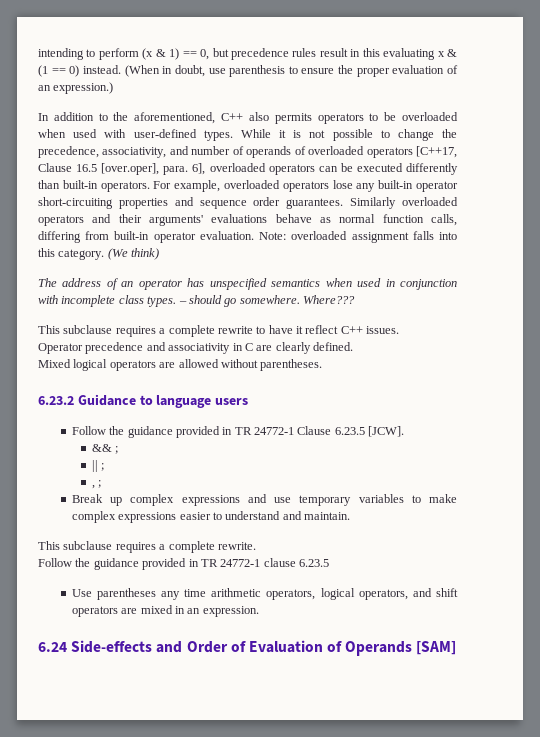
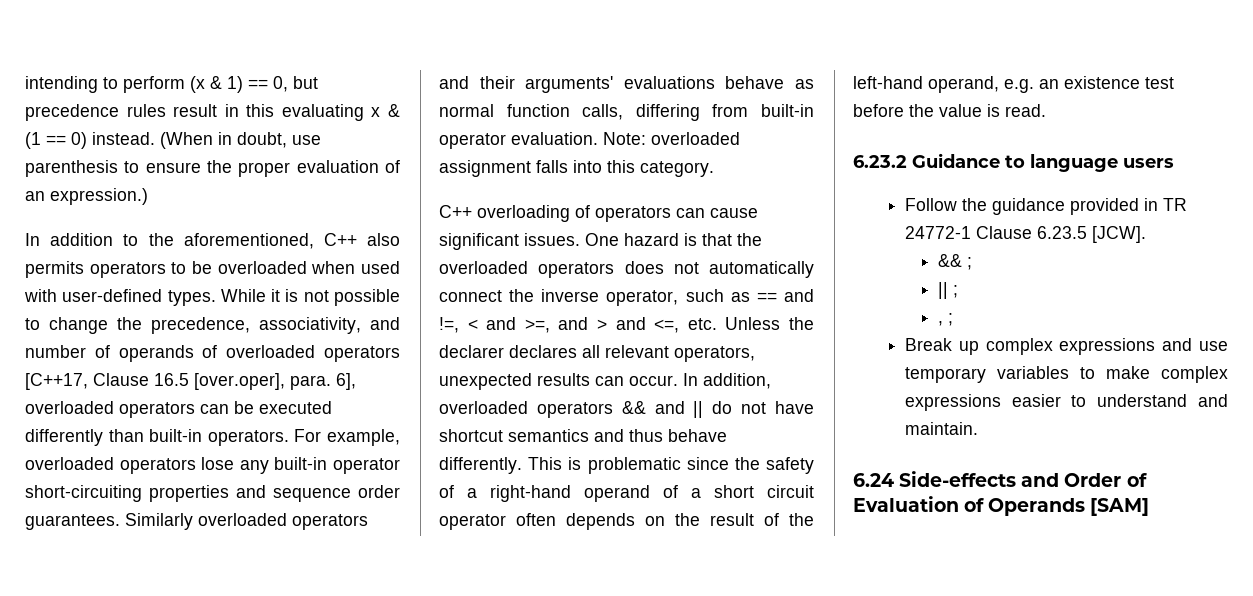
[107,248,160,260] [38,278,457,290] [38,295,355,307] [38,325,400,337] [38,342,353,354] [38,359,323,371] (We think) // The address of an operator has unspecified semantics when used in conjunction with incomplete class types. – should go somewhere. Where??? // This subclause requires a complete rewrite to have it reflect C++ issues. // Operator precedence and associativity in C are clearly defined. // Mixed logical operators are allowed without parentheses. -> [439,205,758,222] [439,233,762,250] [439,261,814,278] [439,289,814,306] [439,317,814,333] [439,345,755,362] [439,373,771,390] [439,401,814,418] [439,429,727,442] [439,457,814,474] [439,485,814,502] [439,513,814,530] [853,76,1174,93] [853,104,1046,117] // C++ overloading of operators can cause significant issues. One hazard is that the overloaded operators does not automatically connect the inverse operator, such as == and !=, < and >=, and > and <=, etc. Unless the declarer declares all relevant operators, unexpected results can occur. In addition, overloaded operators && and || do not have shortcut semantics and thus behave differently. This is problematic since the safety of a right-hand operand of a short circuit operator often depends on the result of the left-hand operand, e.g. an existence test before the value is read.
[38,541,256,553] [38,558,329,570] [71,588,458,600] [71,605,259,617] // This subclause requires a complete rewrite. // Follow the guidance provided in TR 24772-1 clause 6.23.5 // Use parentheses any time arithmetic operators, logical operators, and shift operators are mixed in an expression. -> (978, 428) none

